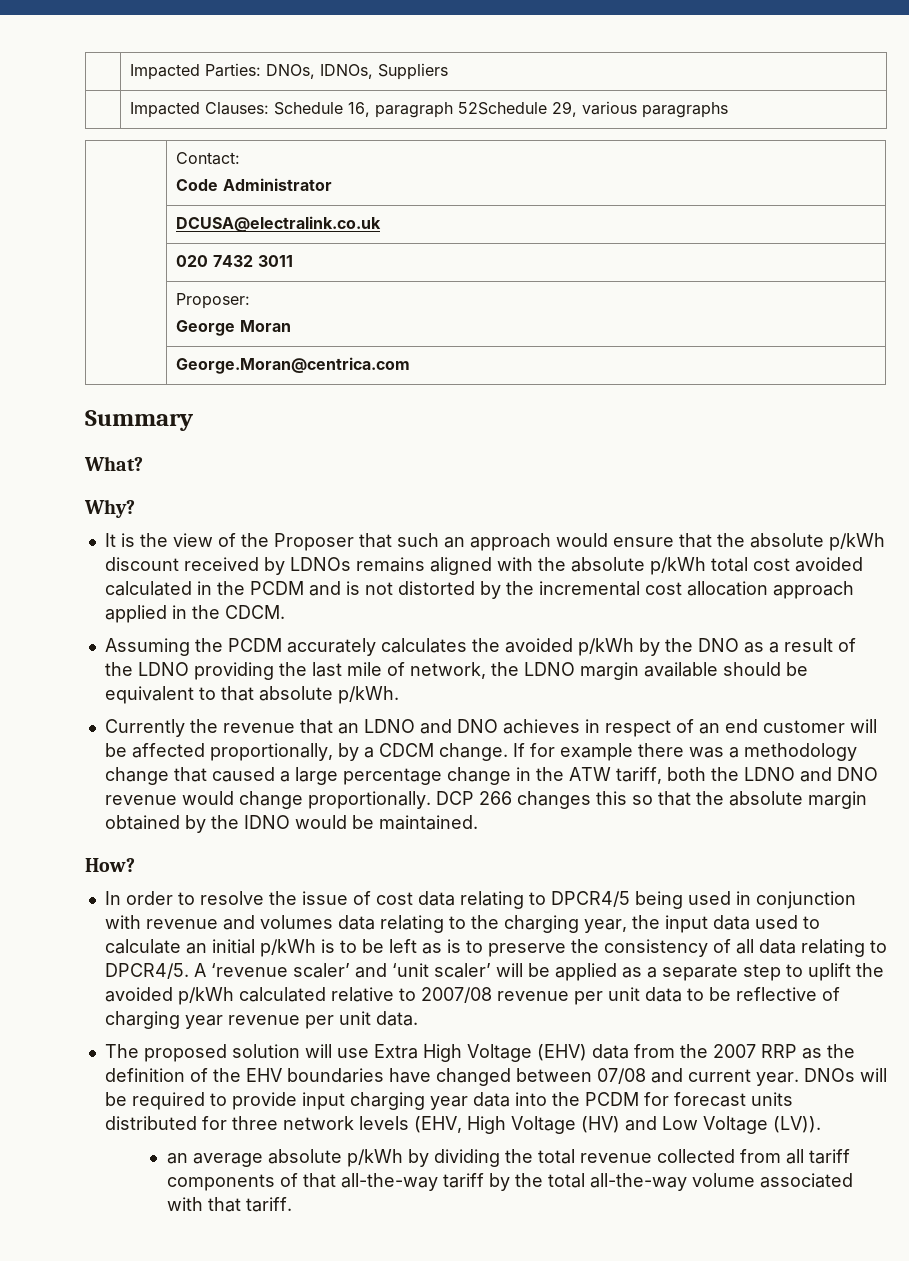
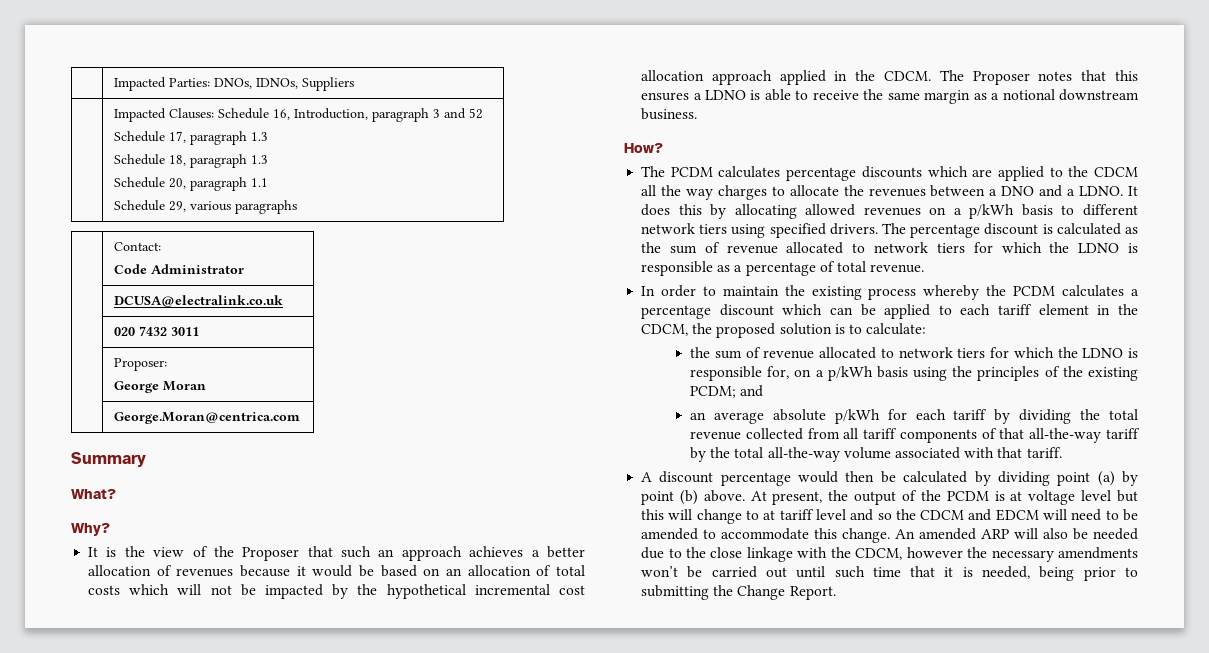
[374,102,547,118] paragraph 52Schedule -> [293,108,483,122] [113,131,268,145] [113,154,268,168] [113,177,268,191] [113,200,165,211] Introduction, paragraph 3 and 52 // Schedule 17, paragraph 1.3 // Schedule 18, paragraph 1.3 // Schedule 20, paragraph 1.1 // Schedule
[555,533,885,551] [104,557,863,575] [104,581,534,599] would ensure that the absolute p/kWh discount received by LDNOs remains aligned with the absolute p/kWh total cost avoided calculated in the PCDM and is not distorted by the -> [469,546,585,558] [88,565,586,577] [88,584,466,599] achieves a better allocation of revenues because it would be based on an allocation of total costs which will not be impacted by the hypothetical
[104,638,856,656] [104,662,808,680] [104,686,399,704] [104,719,877,737] [104,743,857,761] [104,767,878,785] [104,791,867,809] [104,815,478,833] [85,858,135,872] [104,891,856,909] [104,915,820,933] [104,939,887,957] [104,963,884,981] [104,987,840,1005] [104,1011,418,1029] [104,1044,855,1062] [104,1068,887,1086] [104,1092,793,1110] [104,1116,821,1134] // Assuming the PCDM accurately calculates the avoided p/kWh by the DNO as a result of the LDNO providing the last mile of network, the LDNO margin available should be equivalent to that absolute p/kWh. // Currently the revenue that an LDNO and DNO achieves in respect of an end customer will be affected proportionally, by a CDCM change. If for example there was a methodology change that caused a large percentage change in the ATW tariff, both the LDNO and DNO revenue would change proportionally. DCP 266 changes this so that the absolute margin obtained by the IDNO would be maintained. // How? // In order to resolve the issue of cost data relating to DPCR4/5 being used in conjunction with revenue and volumes data relating to the charging year, the input data used to calculate an initial p/kWh is to be left as is to preserve the consistency of all data relating to DPCR4/5. A ‘revenue scaler’ and ‘unit scaler’ will be applied as a separate step to uplift the avoided p/kWh calculated relative to 2007/08 revenue per unit data to be reflective of charging year revenue per unit data. // The proposed solution will use Extra High Voltage (EHV) data from the 2007 RRP as the definition of the EHV boundaries have changed between 07/08 and current year. DNOs will be required to provide input charging year data into the PCDM for forecast units distributed for three network levels (EHV, High Voltage (HV) and Low Voltage (LV)). -> [939,70,1138,85] [641,89,1139,104] [641,108,698,120] [624,143,663,153] [641,166,1138,181] [641,185,1138,200] [641,204,1138,219] [641,223,1138,238] [641,242,1138,254] [641,261,925,276] [641,285,1139,300] [641,304,1138,319] [641,323,927,338] [690,347,1138,359] [690,366,1138,381] [690,385,764,398] The Proposer notes that this ensures a LDNO is able to receive the same margin as a notional downstream business. // How? // The PCDM calculates percentage discounts which are applied to the CDCM all the way charges to allocate the revenues between a DNO and a LDNO. It does this by allocating allowed revenues on a p/kWh basis to different network tiers using specified drivers. The percentage discount is calculated as the sum of revenue allocated to network tiers for which the LDNO is responsible as a percentage of total revenue. // In order to maintain the existing process whereby the PCDM calculates a percentage discount which can be applied to each tariff element in the CDCM, the proposed solution is to calculate: // the sum of revenue allocated to network tiers for which the LDNO is responsible for, on a p/kWh basis using the principles of the existing PCDM; and
(403, 1158) none -> [887,409,988,420] for each tariff
(292, 1204) none -> [641,471,1138,486] [641,490,1138,505] [641,509,1138,524] [641,528,1138,543] [641,547,1138,562] [641,566,1138,581] [641,585,836,600] // A discount percentage would then be calculated by dividing point (a) by point (b) above. At present, the output of the PCDM is at voltage level but this will change to at tariff level and so the CDCM and EDCM will need to be amended to accommodate this change. An amended ARP will also be needed due to the close linkage with the CDCM, however the necessary amendments won’t be carried out until such time that it is needed, being prior to submitting the Change Report.

